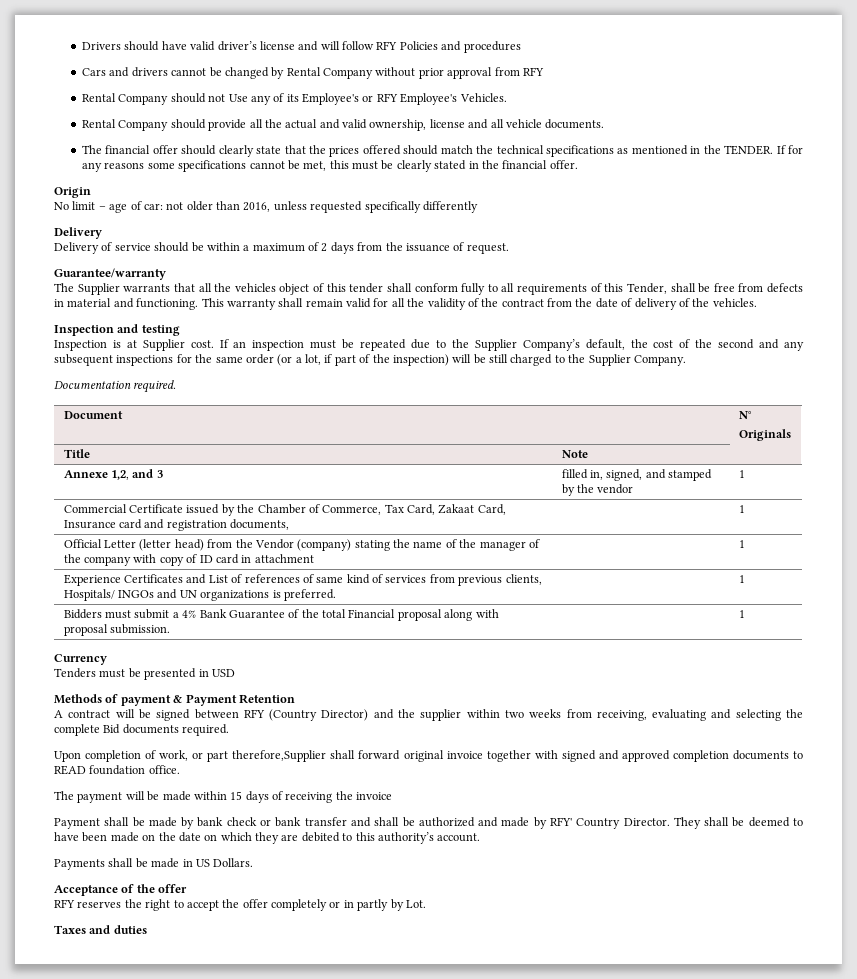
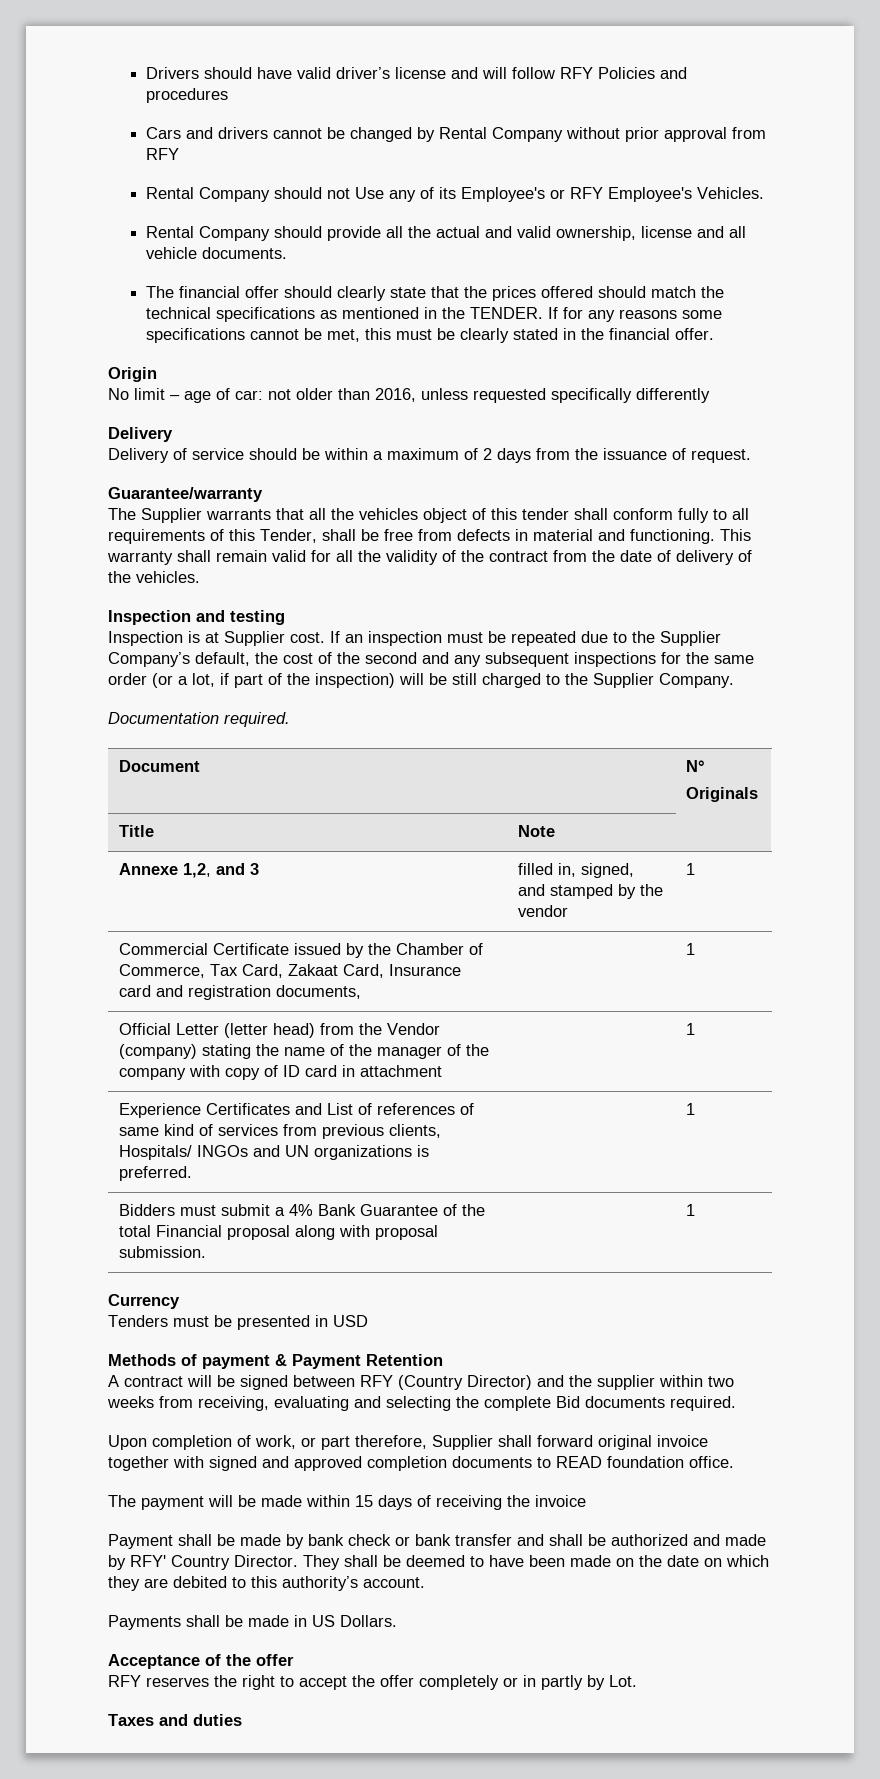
[232,750,327,762] therefore,Supplier -> [355,1435,493,1450] therefore, Supplier

